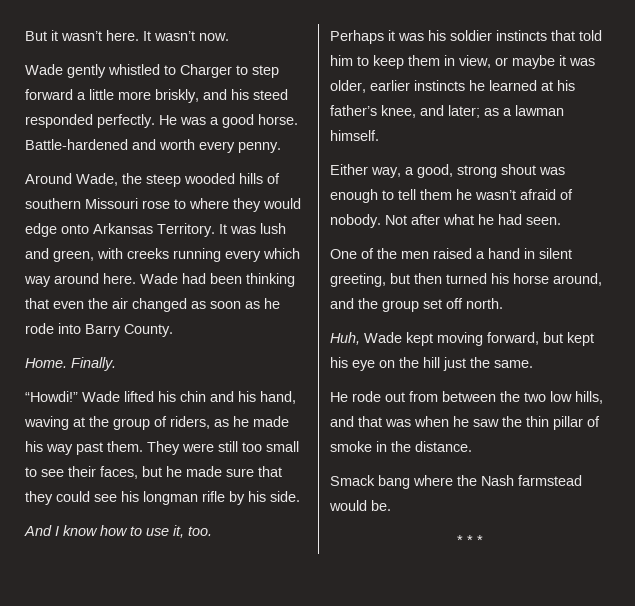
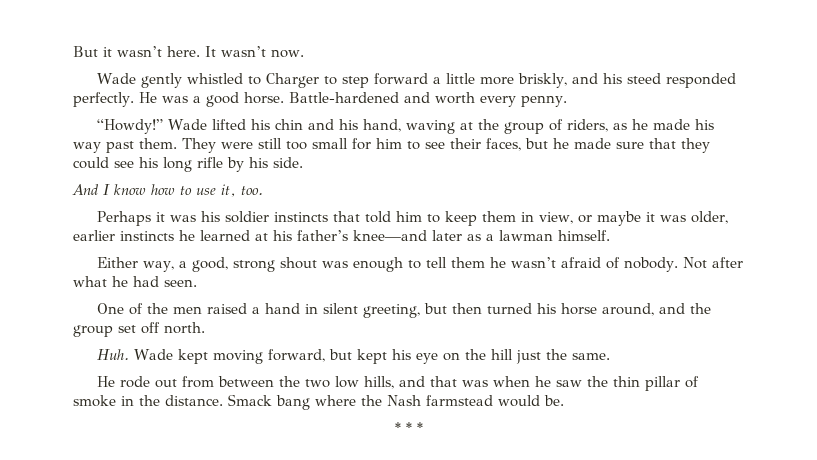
[25,173,280,187] [25,198,301,212] [25,223,286,237] [25,248,300,262] [24,273,295,287] [25,298,280,312] [25,323,173,337] [25,357,116,371] [25,391,78,402] Around Wade, the steep wooded hills of southern Missouri rose to where they would edge onto Arkansas Territory. It was lush and green, with creeks running every which way around here. Wade had been thinking that even the air changed as soon as he rode into Barry County. // Home. Finally. // “Howdi!” -> [97,119,164,134] “Howdy!”
(299, 446) none -> [352,138,402,150] for him
[143,491,198,505] longman -> [163,157,192,172] long
[381,105,480,118] knee, and later; -> [353,230,462,241] knee—and later
[330,332,360,345] Huh, -> [97,349,130,360] Huh.
(472, 446) // -> (223, 400) none

